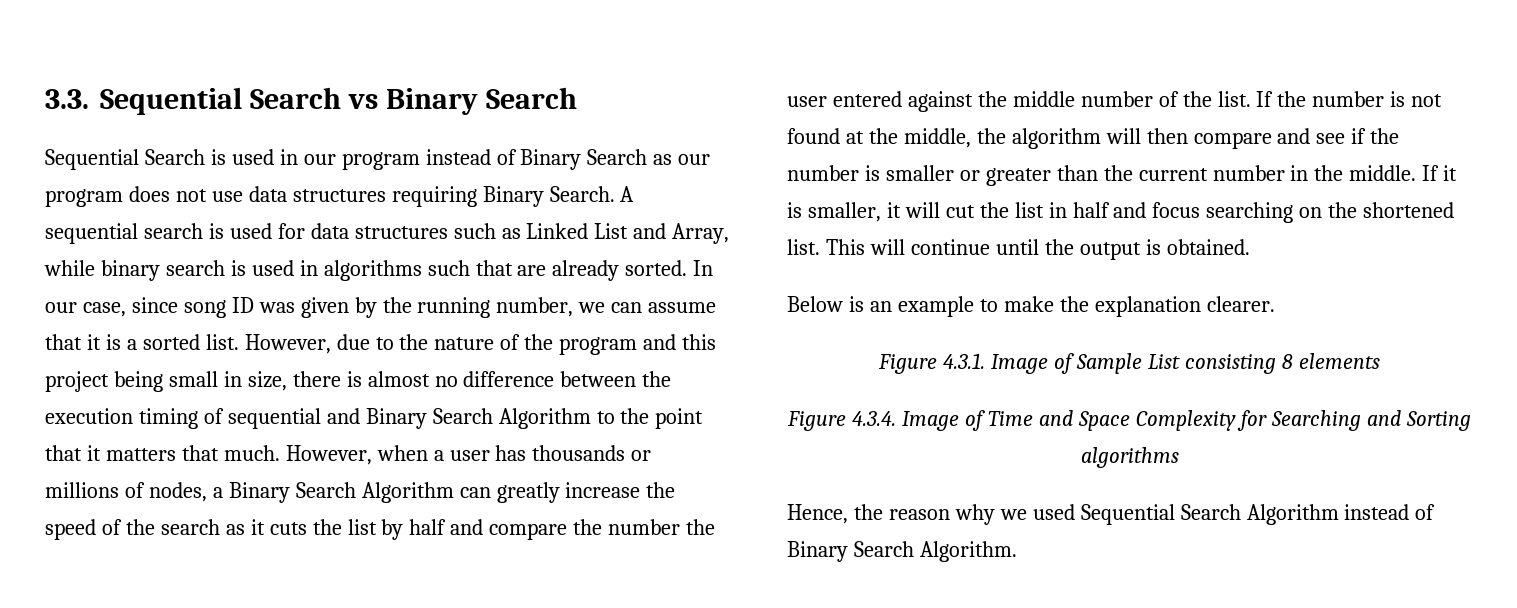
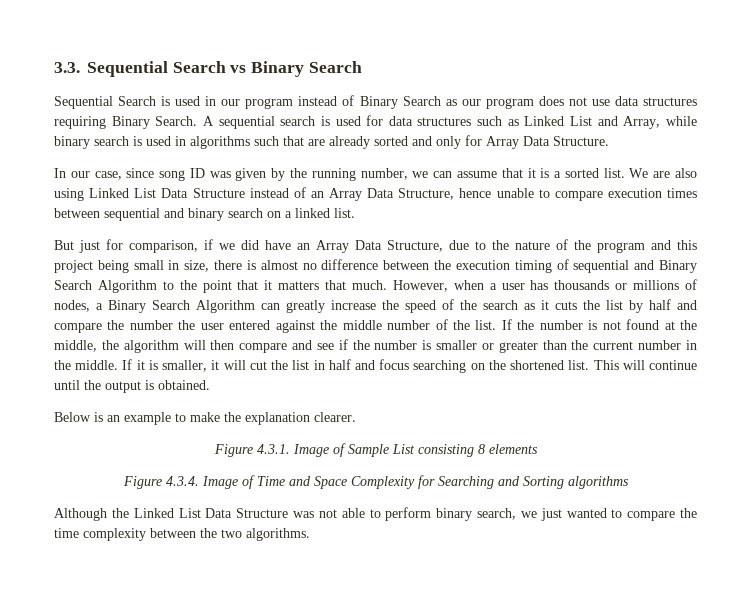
[625,260,688,276] sorted. -> [374,135,609,149] sorted and only for Array Data Structure. //
[244,334,331,354] However, -> [629,168,697,178] [54,187,697,201] [54,208,355,221] [54,239,443,253] We are also using Linked List Data Structure instead of an Array Data Structure, hence unable to compare execution times between sequential and binary search on a linked list. // But just for comparison, if we did have an Array Data Structure,
[787,504,1436,525] [787,541,1017,562] Hence, the reason why we used Sequential Search Algorithm instead of Binary Search Algorithm. -> [54,507,697,521] [54,528,310,541] Although the Linked List Data Structure was not able to perform binary search, we just wanted to compare the time complexity between the two algorithms.

